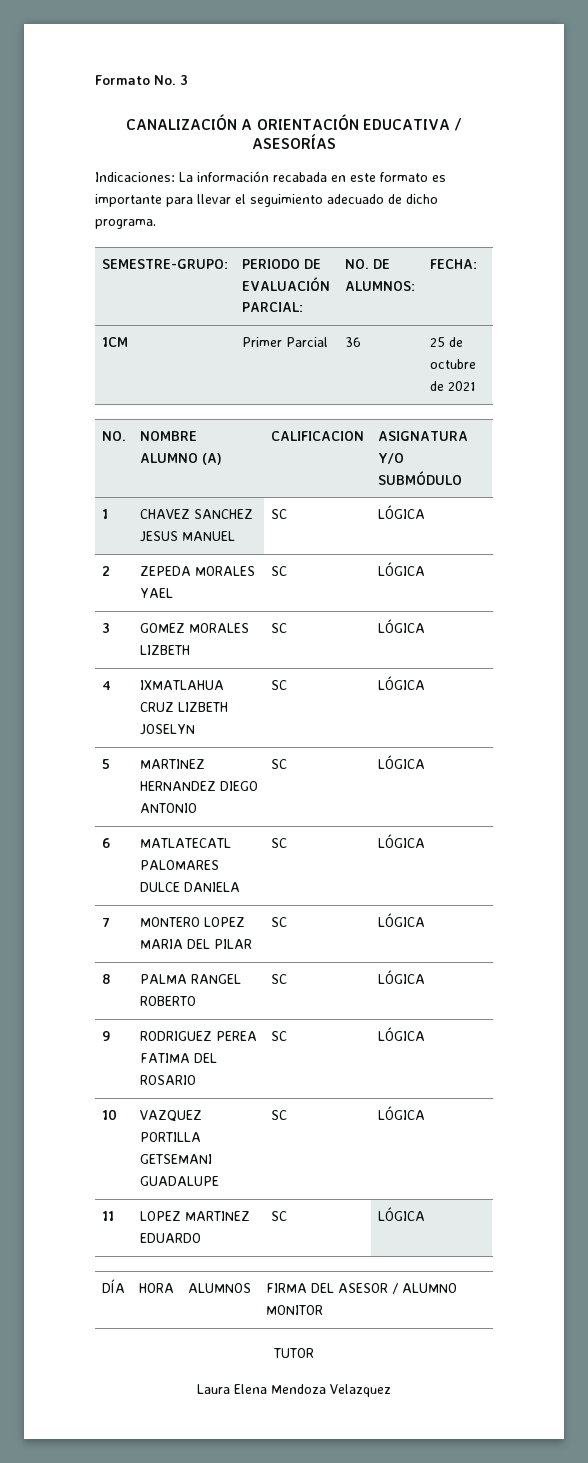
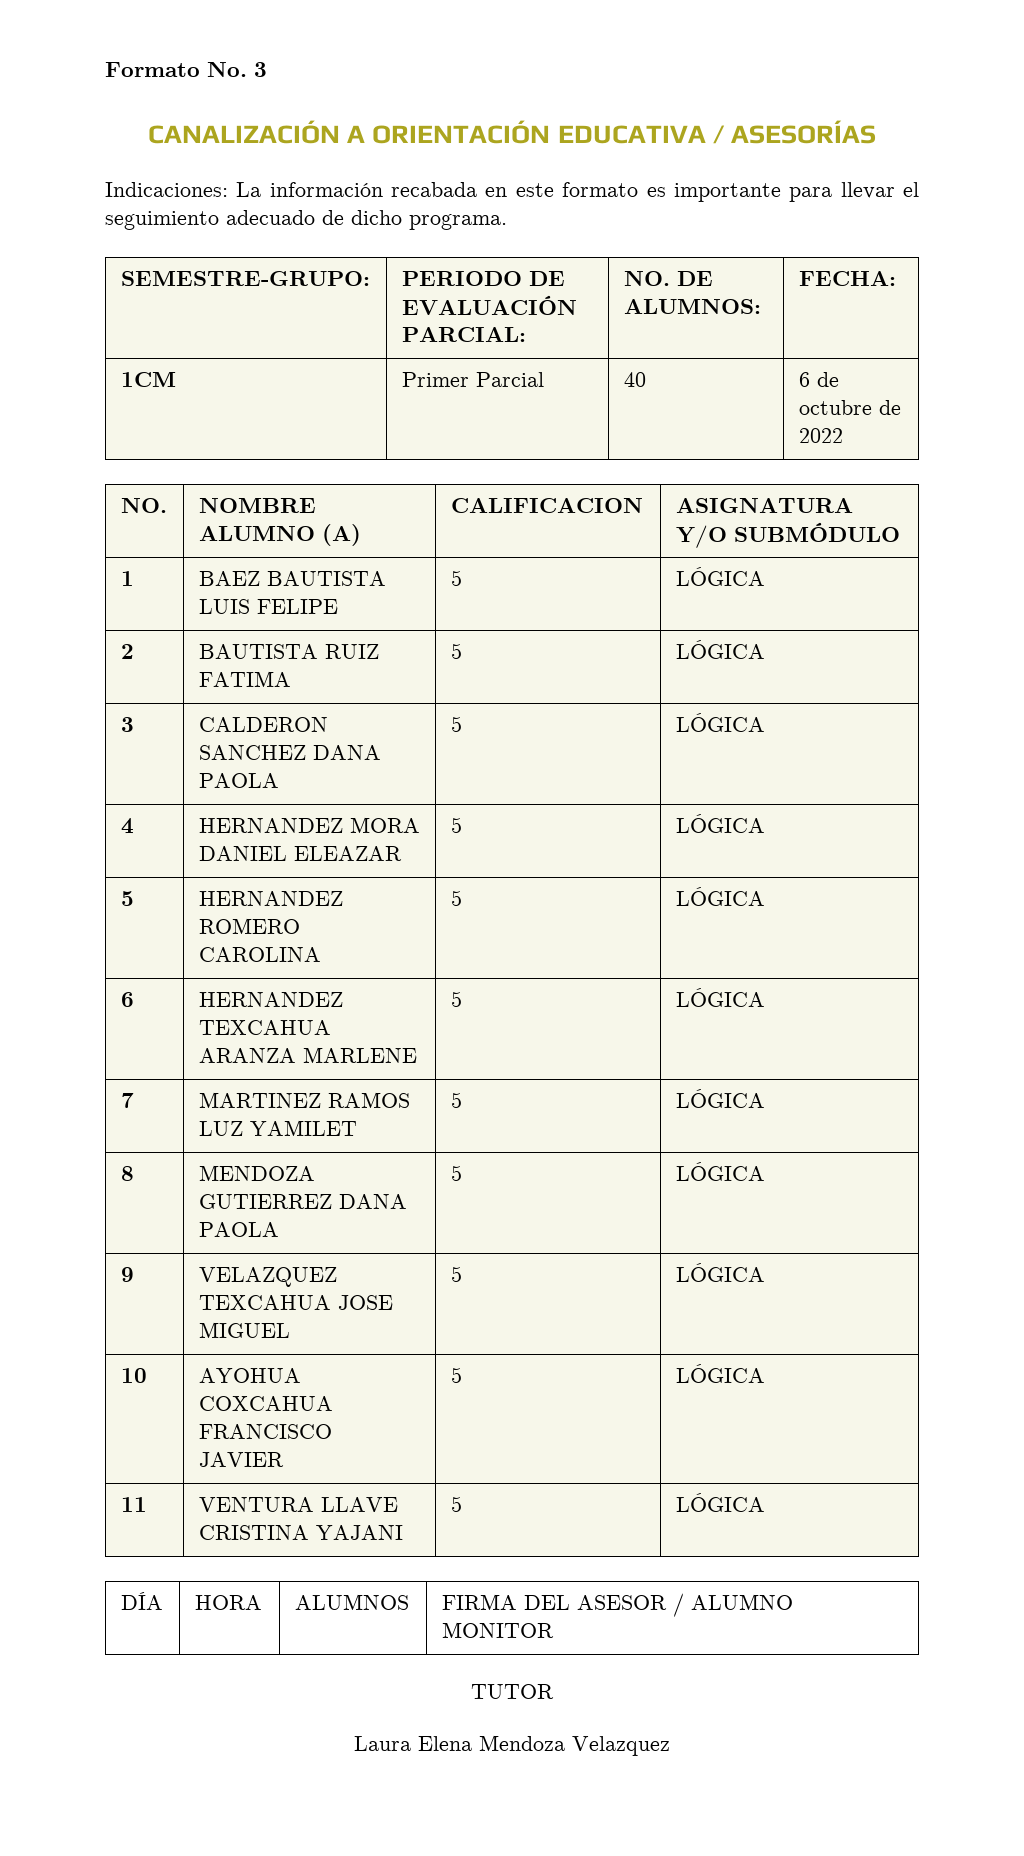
[344,337,361,347] [429,337,445,347] 36 | 25 -> [623,372,646,387] [798,372,810,387] 40 | 6
[447,381,475,391] 2021 -> [798,428,843,443] 2022
[139,509,253,519] [139,531,235,542] [270,509,287,519] [377,505,425,519] [101,566,110,576] [139,566,255,576] [139,588,173,598] [270,566,287,576] [377,562,425,576] [101,623,110,633] [139,623,249,633] [139,645,190,655] [270,623,287,633] [377,619,425,633] [101,681,111,690] [139,680,224,690] [139,702,228,712] [139,724,195,735] [270,680,287,690] [377,676,425,690] [101,759,110,769] [139,759,205,769] [139,781,258,791] [139,803,197,813] [270,759,287,769] [377,755,425,769] [101,838,110,848] [139,838,231,848] [139,860,219,870] [139,882,240,892] [270,838,287,848] [377,834,425,848] [101,917,110,927] [139,917,245,927] [139,939,252,949] [270,917,287,927] [377,913,425,927] [101,974,110,984] [139,974,241,984] [139,996,196,1006] [270,974,287,984] [377,970,425,984] [101,1031,110,1041] [139,1031,257,1041] [139,1053,217,1063] [139,1075,196,1085] [270,1031,287,1041] [377,1027,425,1041] [101,1109,117,1120] [139,1110,202,1122] [139,1132,201,1142] [139,1154,212,1164] [139,1176,219,1186] [270,1110,287,1120] [377,1106,425,1120] [101,1211,114,1221] [139,1211,250,1221] [139,1233,201,1243] [270,1211,287,1221] CHAVEZ SANCHEZ JESUS MANUEL | SC | LÓGICA // 2 | ZEPEDA MORALES YAEL | SC | LÓGICA // 3 | GOMEZ MORALES LIZBETH | SC | LÓGICA // 4 | IXMATLAHUA CRUZ LIZBETH JOSELYN | SC | LÓGICA // 5 | MARTINEZ HERNANDEZ DIEGO ANTONIO | SC | LÓGICA // 6 | MATLATECATL PALOMARES DULCE DANIELA | SC | LÓGICA // 7 | MONTERO LOPEZ MARIA DEL PILAR | SC | LÓGICA // 8 | PALMA RANGEL ROBERTO | SC | LÓGICA // 9 | RODRIGUEZ PEREA FATIMA DEL ROSARIO | SC | LÓGICA // 10 | VAZQUEZ PORTILLA GETSEMANI GUADALUPE | SC | LÓGICA // 11 | LOPEZ MARTINEZ EDUARDO | SC -> [198,571,386,586] [198,599,338,614] [450,570,462,586] [675,567,765,586] [120,644,134,659] [198,644,379,659] [198,671,291,687] [450,643,462,659] [675,640,765,659] [120,717,134,732] [198,717,328,732] [198,745,381,760] [198,773,279,788] [450,716,462,732] [675,713,765,732] [120,818,134,834] [198,817,420,833] [198,846,402,861] [450,817,462,833] [675,814,765,833] [120,891,134,906] [198,891,343,906] [198,918,300,934] [198,947,321,962] [450,890,462,906] [675,887,765,906] [120,992,134,1007] [198,992,343,1007] [198,1020,331,1035] [198,1047,417,1063] [450,991,462,1007] [675,988,765,1007] [120,1093,134,1108] [198,1092,410,1108] [198,1120,357,1136] [450,1092,462,1108] [675,1089,765,1108] [120,1166,134,1181] [198,1165,315,1181] [198,1194,407,1209] [198,1222,279,1237] [450,1165,462,1181] [675,1162,765,1181] [120,1267,134,1282] [198,1267,337,1287] [198,1295,393,1310] [198,1322,290,1338] [450,1266,462,1282] [675,1263,765,1282] [120,1368,147,1383] [198,1368,301,1383] [198,1396,333,1411] [198,1424,332,1439] [198,1452,284,1467] [450,1367,462,1383] [675,1364,765,1383] [120,1497,147,1512] [198,1497,398,1512] [198,1525,403,1540] [450,1496,462,1512] BAEZ BAUTISTA LUIS FELIPE | 5 | LÓGICA // 2 | BAUTISTA RUIZ FATIMA | 5 | LÓGICA // 3 | CALDERON SANCHEZ DANA PAOLA | 5 | LÓGICA // 4 | HERNANDEZ MORA DANIEL ELEAZAR | 5 | LÓGICA // 5 | HERNANDEZ ROMERO CAROLINA | 5 | LÓGICA // 6 | HERNANDEZ TEXCAHUA ARANZA MARLENE | 5 | LÓGICA // 7 | MARTINEZ RAMOS LUZ YAMILET | 5 | LÓGICA // 8 | MENDOZA GUTIERREZ DANA PAOLA | 5 | LÓGICA // 9 | VELAZQUEZ TEXCAHUA JOSE MIGUEL | 5 | LÓGICA // 10 | AYOHUA COXCAHUA FRANCISCO JAVIER | 5 | LÓGICA // 11 | VENTURA LLAVE CRISTINA YAJANI | 5

